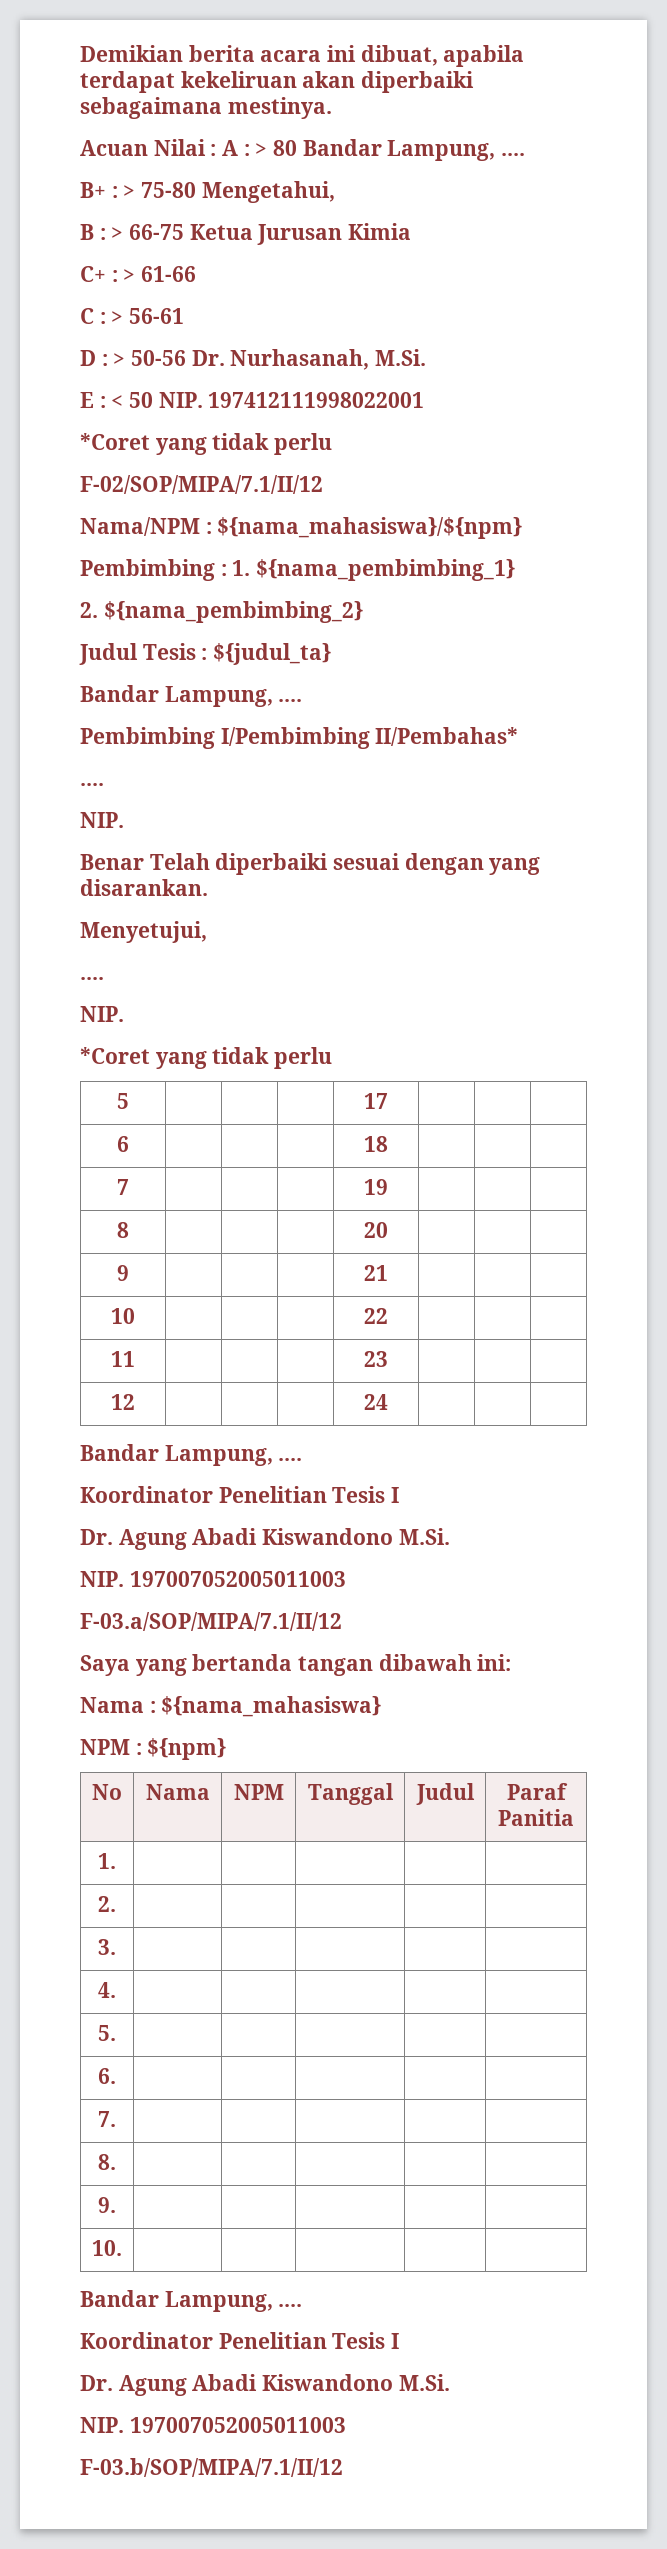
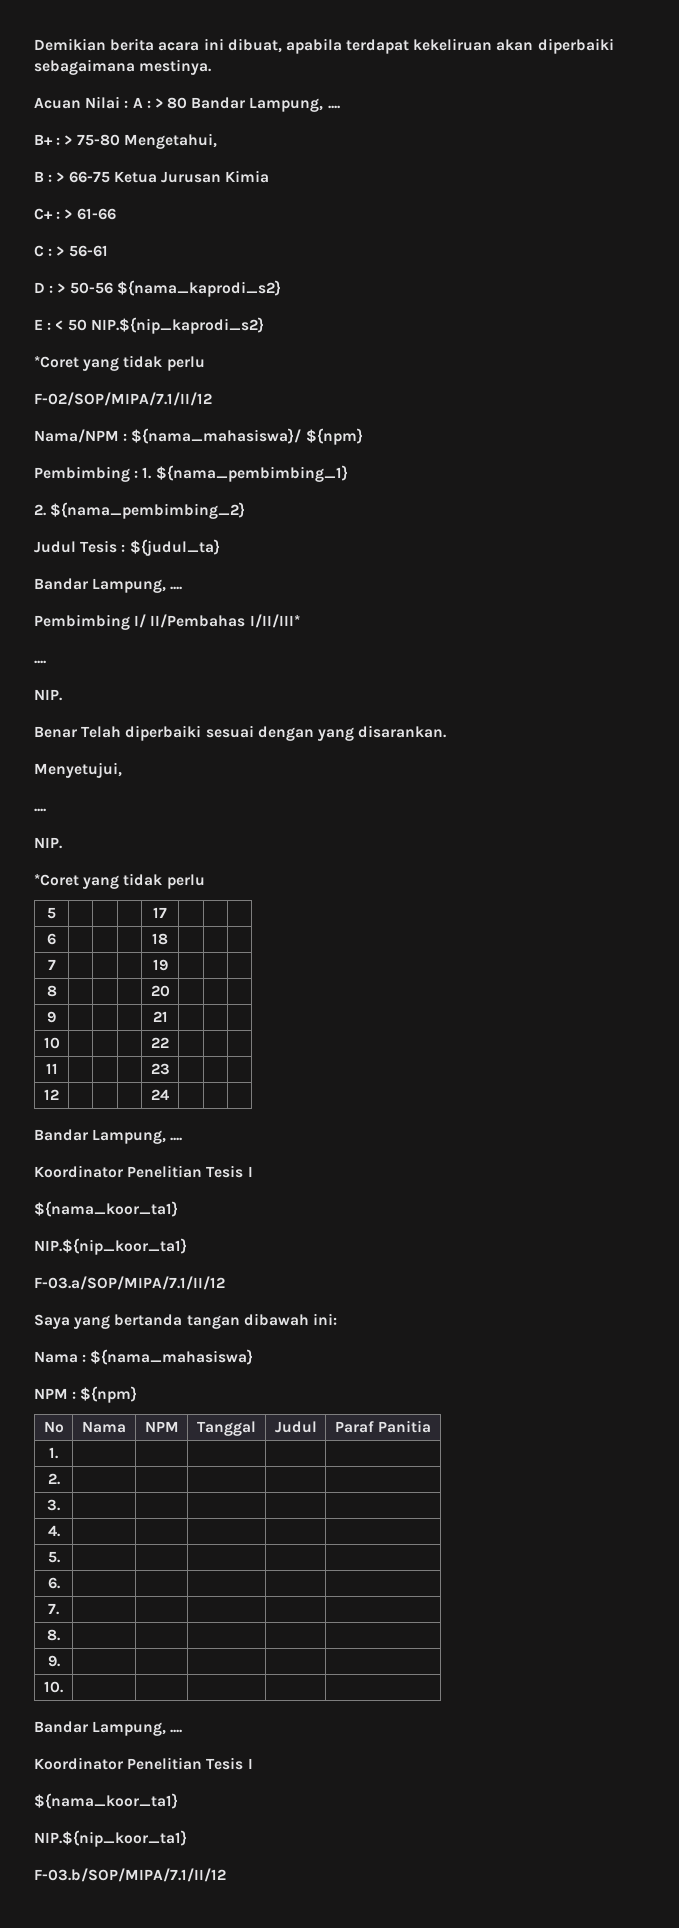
[191,349,427,370] Dr. Nurhasanah, M.Si. -> [116,280,281,297] ${nama_kaprodi_s2}
[158,392,425,408] NIP. 197412111998022001 -> [90,317,264,334] NIP.${nip_kaprodi_s2}
[217,517,523,539] ${nama_mahasiswa}/${npm} -> [131,428,363,445] ${nama_mahasiswa}/ ${npm}
[220,727,519,749] I/Pembimbing II/Pembahas* -> [134,614,300,628] I/ II/Pembahas I/II/III*
[80,1528,450,1550] [80,1571,346,1587] Dr. Agung Abadi Kiswandono M.Si. // NIP. 197007052005011003 -> [34,1201,178,1217] [34,1238,187,1255] ${nama_koor_ta1} // NIP.${nip_koor_ta1}
[80,2374,450,2396] [80,2417,346,2433] Dr. Agung Abadi Kiswandono M.Si. // NIP. 197007052005011003 -> [34,1793,178,1809] [34,1830,187,1847] ${nama_koor_ta1} // NIP.${nip_koor_ta1}

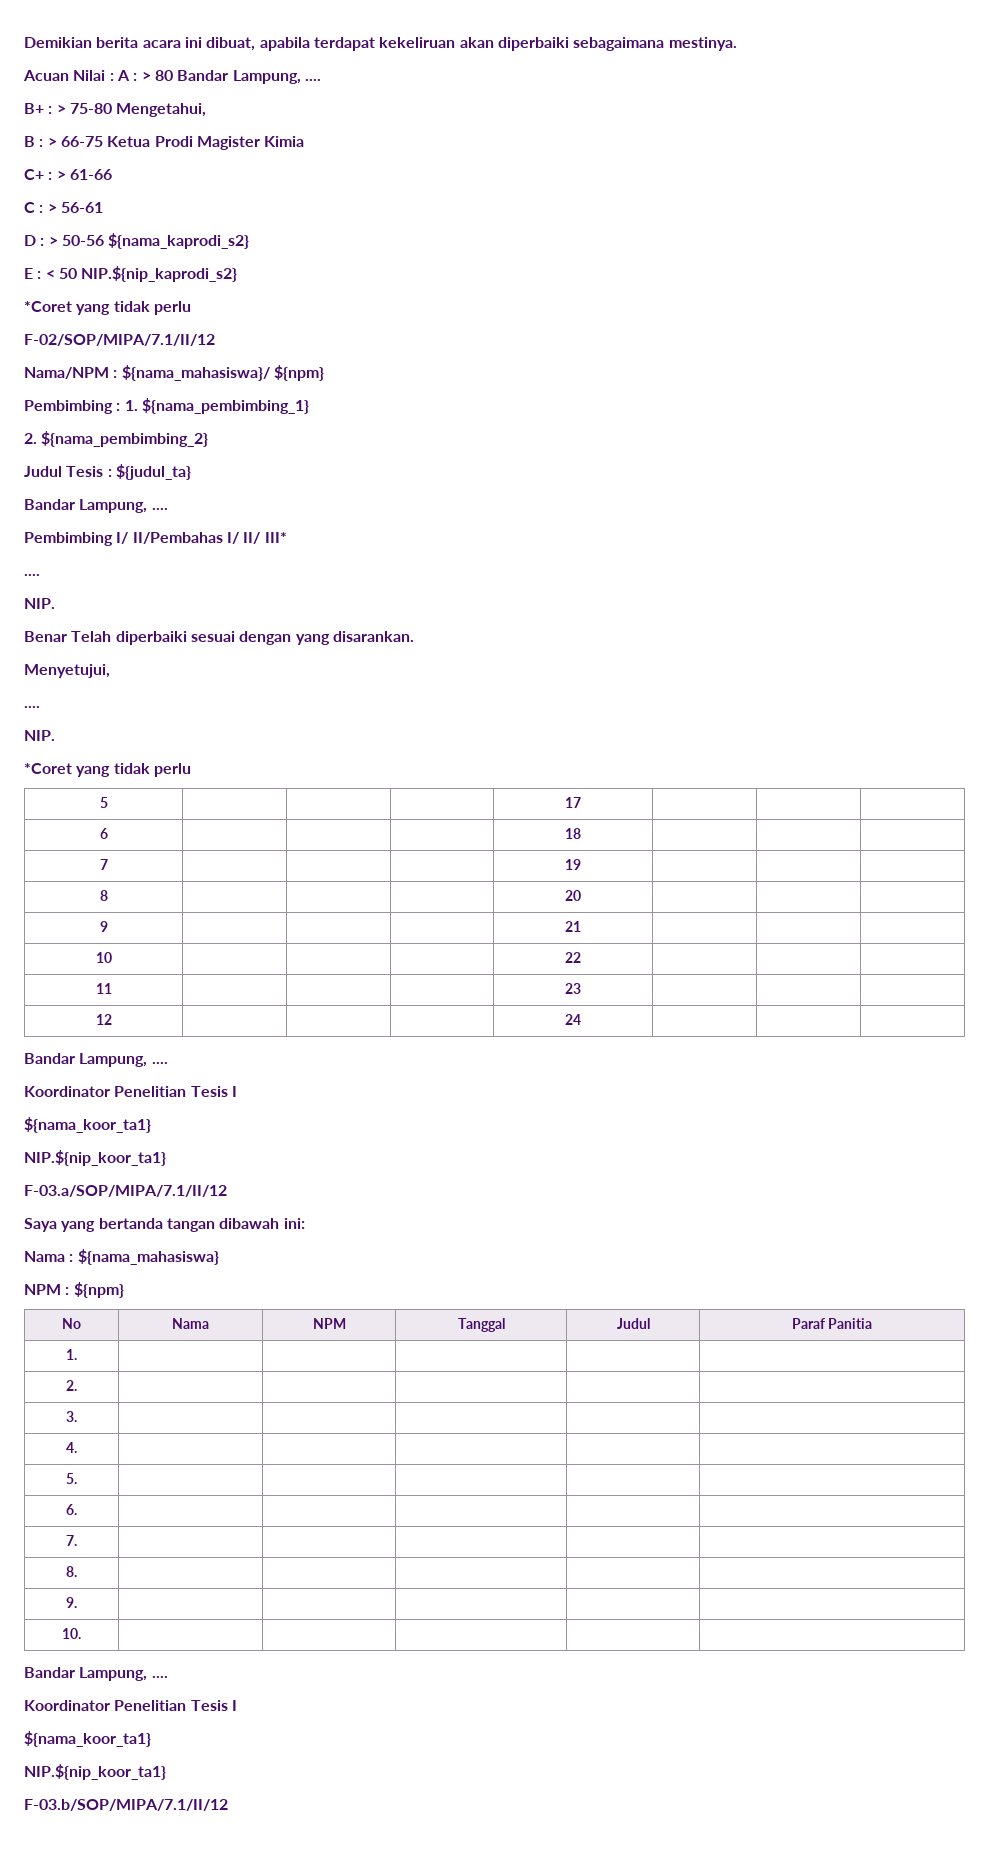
[160,171,221,183] Jurusan -> [154,136,260,150] Prodi Magister
[249,614,300,628] I/II/III* -> [226,532,287,544] I/ II/ III*

